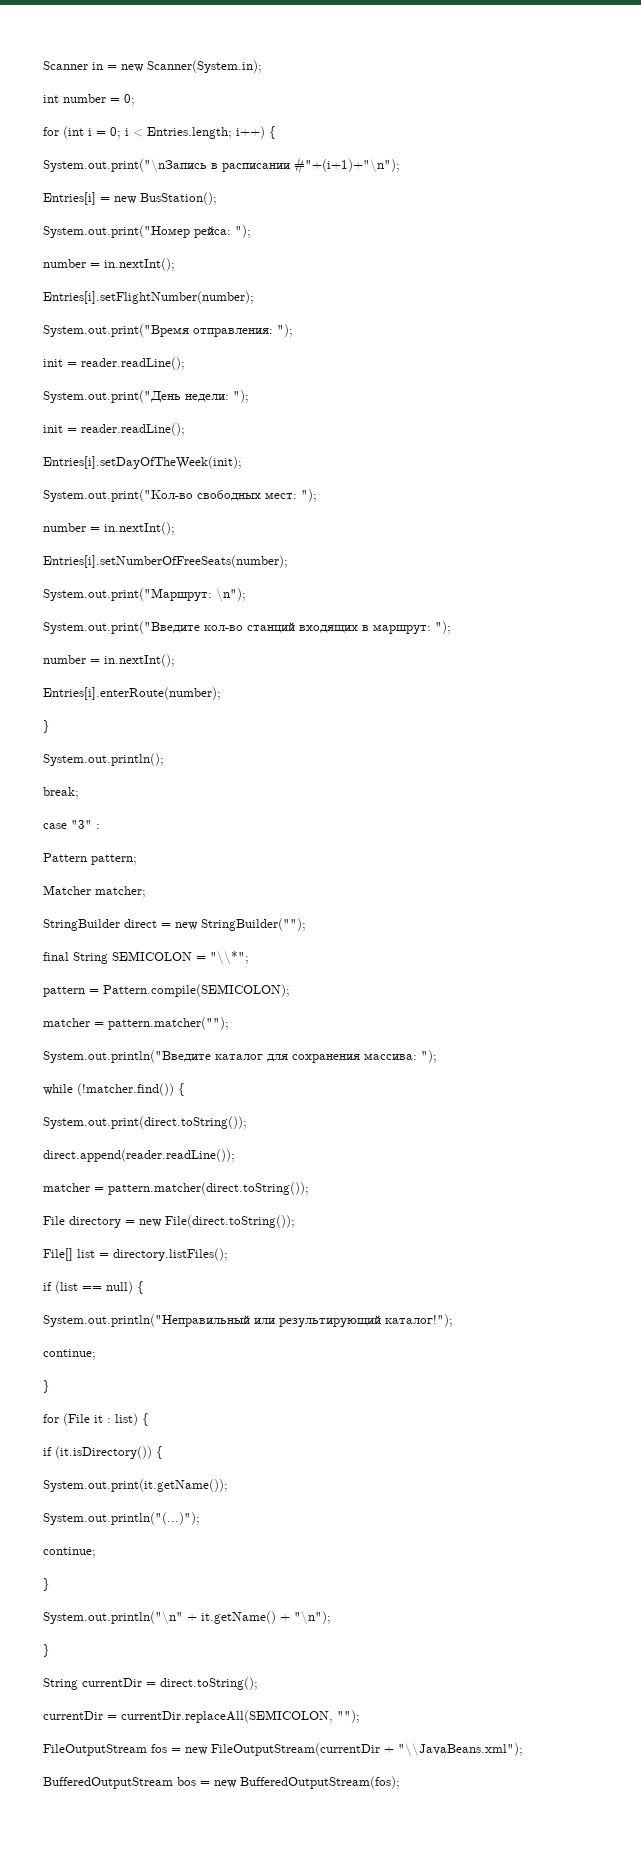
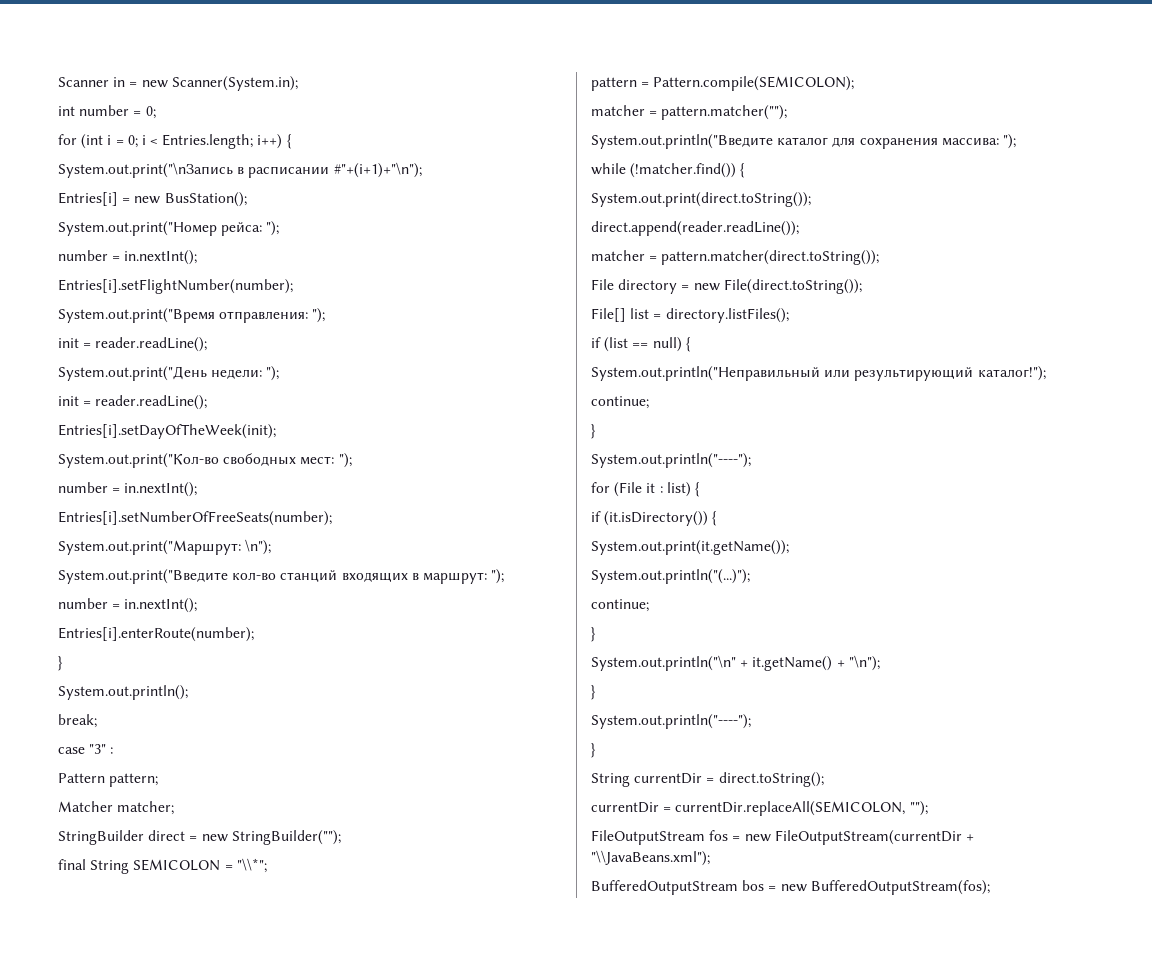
(50, 1386) none -> [591,453,751,468] // System.out.println("----");
(50, 1650) none -> [591,714,751,729] [591,743,596,758] // System.out.println("----"); // }

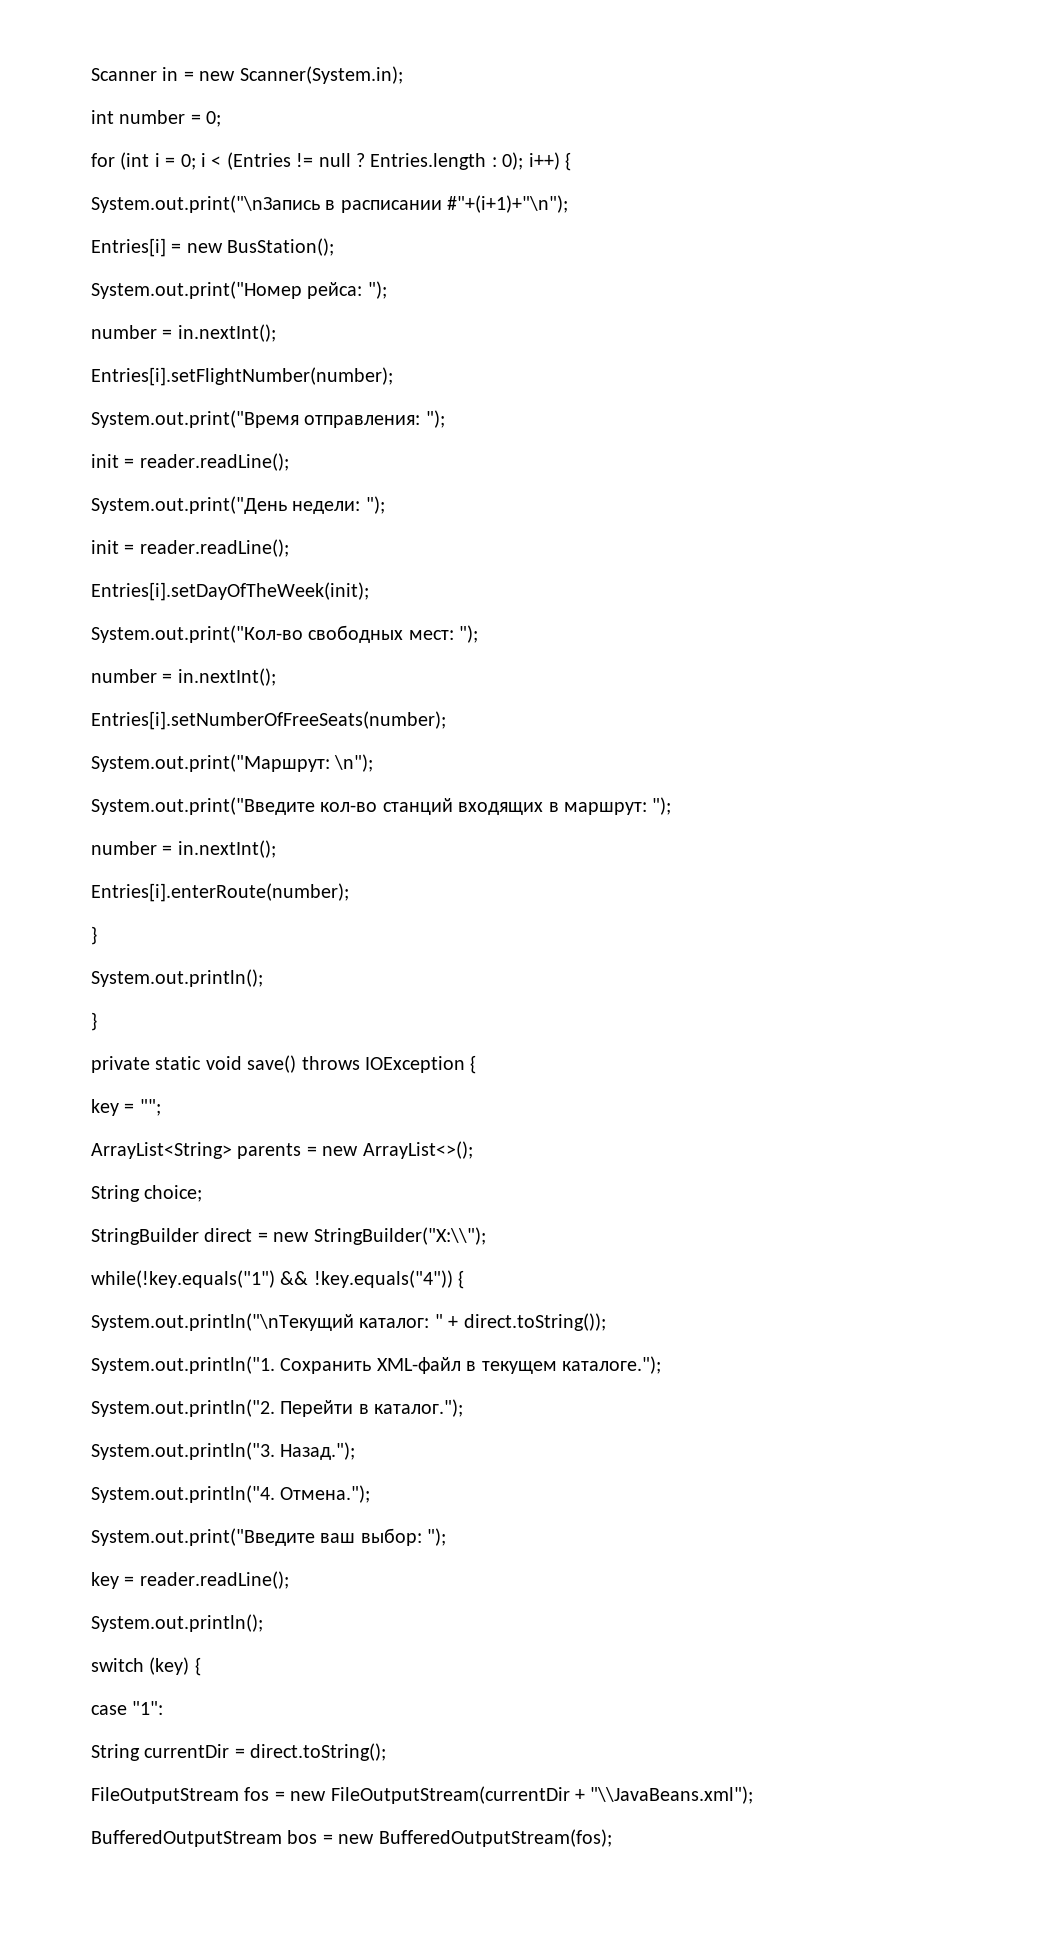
[162,134,254,149] Entries.length; -> [226,152,524,170] (Entries != null ? Entries.length : 0);
[58,714,97,728] [58,744,114,754] [58,773,159,787] [58,801,175,815] [58,830,341,845] [58,858,267,874] [591,76,855,91] [591,105,788,120] [591,134,1016,149] [591,163,746,178] [591,192,811,207] [591,221,799,236] [591,250,880,265] [591,279,862,294] [591,308,789,323] [591,337,691,352] [591,366,1046,381] [591,396,649,409] [591,424,596,439] [591,453,751,468] [591,482,700,497] [591,511,718,526] [591,540,789,555] [591,569,750,584] [591,599,649,612] [591,627,596,642] [591,655,880,671] [591,685,596,700] [591,714,751,729] [591,743,596,758] break; // case "3" : // Pattern pattern; // Matcher matcher; // StringBuilder direct = new StringBuilder(""); // final String SEMICOLON = "\\*"; // pattern = Pattern.compile(SEMICOLON); // matcher = pattern.matcher(""); // System.out.println("Введите каталог для сохранения массива: "); // while (!matcher.find()) { // System.out.print(direct.toString()); // direct.append(reader.readLine()); // matcher = pattern.matcher(direct.toString()); // File directory = new File(direct.toString()); // File[] list = directory.listFiles(); // if (list == null) { // System.out.println("Неправильный или результирующий каталог!"); // continue; // } // System.out.println("----"); // for (File it : list) { // if (it.isDirectory()) { // System.out.print(it.getName()); // System.out.println("(...)"); // continue; // } // System.out.println("\n" + it.getName() + "\n"); // } // System.out.println("----"); // } -> [91,1012,97,1031] [91,1055,477,1074] [91,1099,161,1116] [91,1141,473,1159] [91,1185,203,1202] [91,1227,486,1245] [91,1270,465,1289] [91,1313,606,1331] [91,1356,661,1374] [91,1399,464,1417] [91,1442,356,1460] [91,1485,371,1503] [91,1528,447,1546] [91,1571,289,1589] [91,1614,263,1632] [91,1657,201,1676] [91,1701,164,1715] } // private static void save() throws IOException { // key = ""; // ArrayList<String> parents = new ArrayList<>(); // String choice; // StringBuilder direct = new StringBuilder("X:\\"); // while(!key.equals("1") && !key.equals("4")) { // System.out.println("\nТекущий каталог: " + direct.toString()); // System.out.println("1. Сохранить XML-файл в текущем каталоге."); // System.out.println("2. Перейти в каталог."); // System.out.println("3. Назад."); // System.out.println("4. Отмена."); // System.out.print("Введите ваш выбор: "); // key = reader.readLine(); // System.out.println(); // switch (key) { // case "1":
[591,801,928,816] // currentDir = currentDir.replaceAll(SEMICOLON, ""); -> (387, 1752) none

